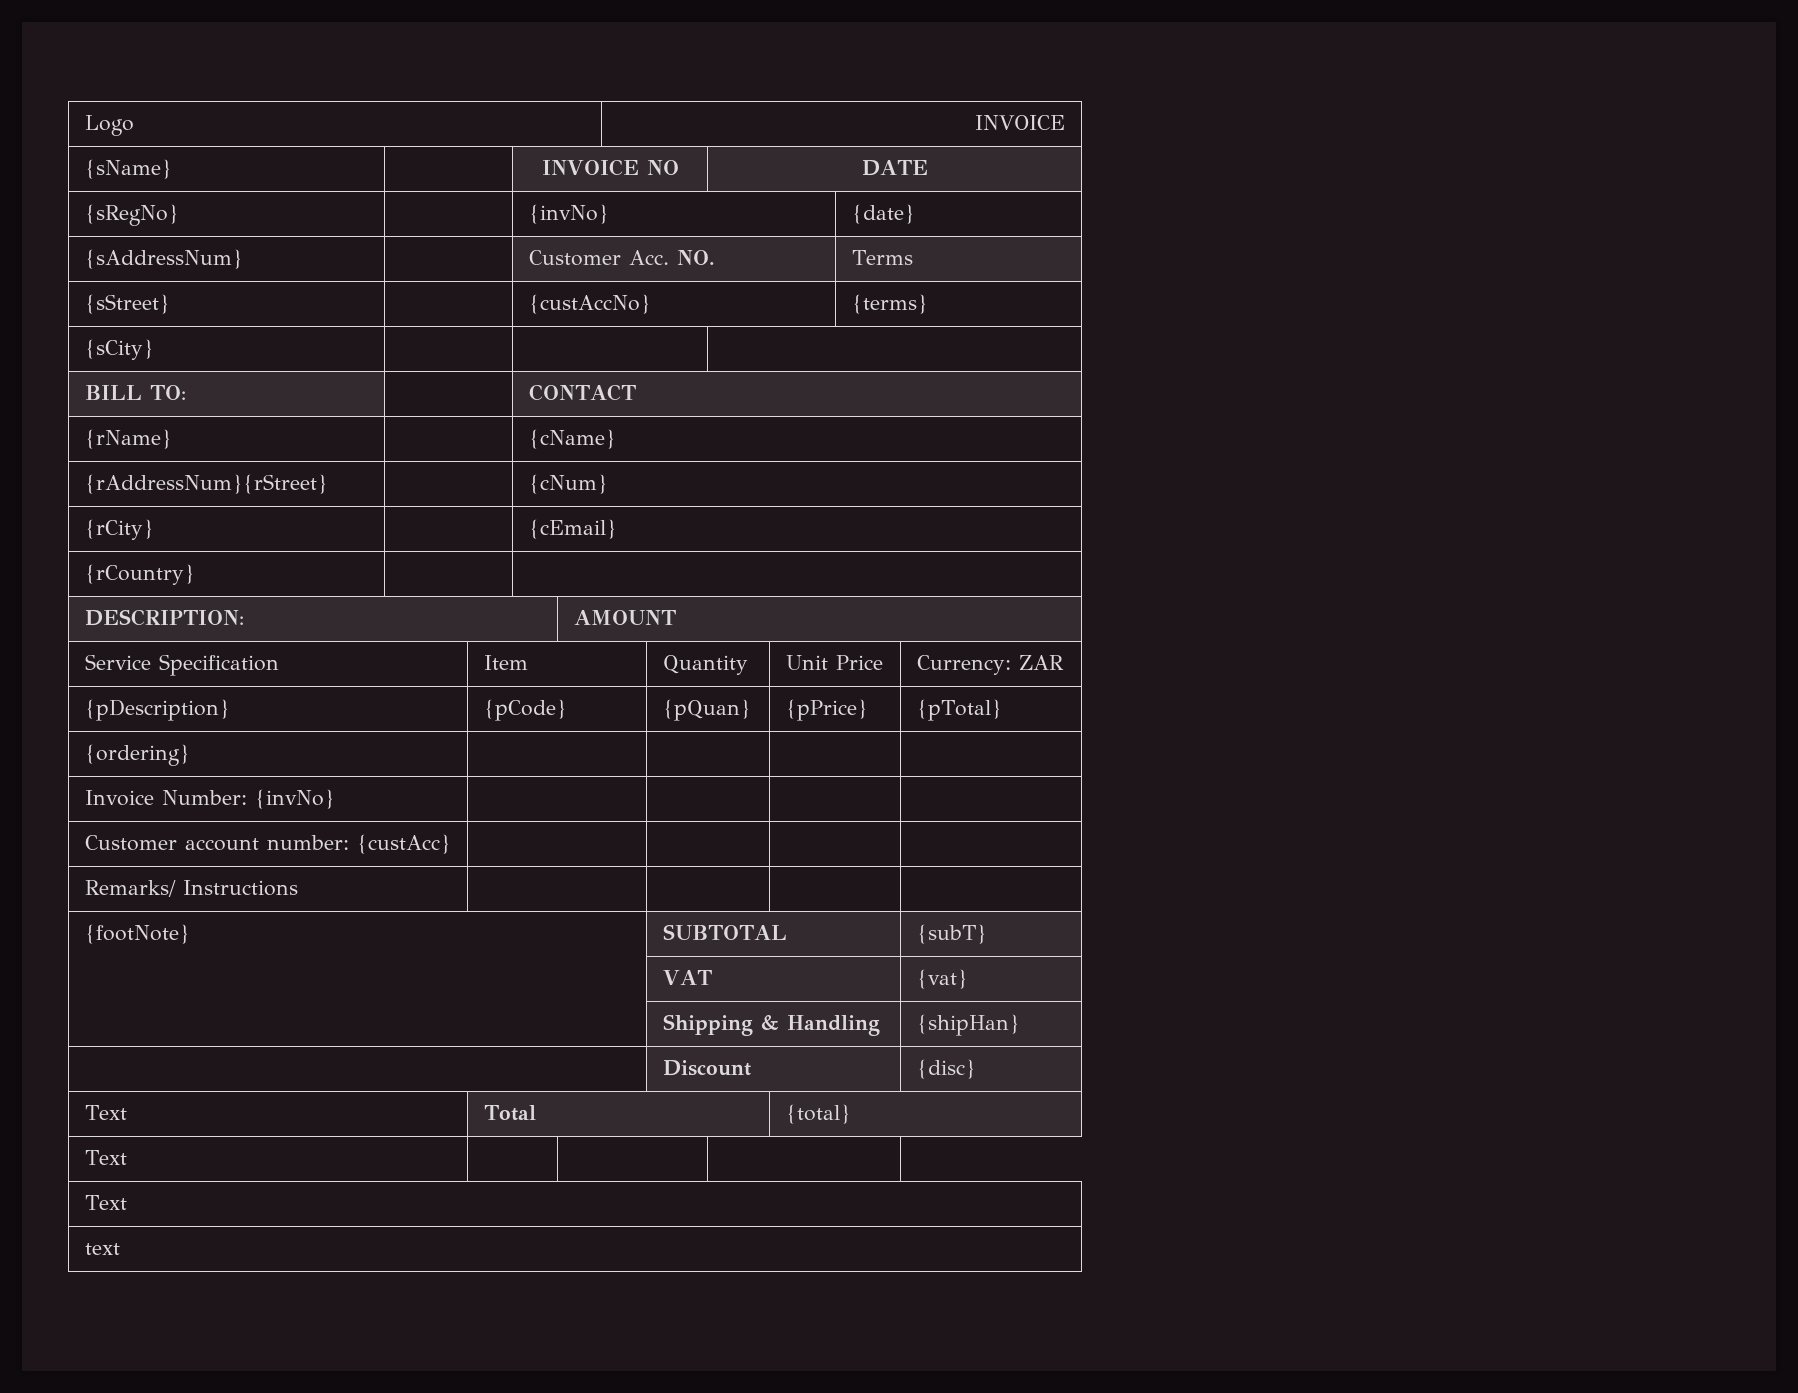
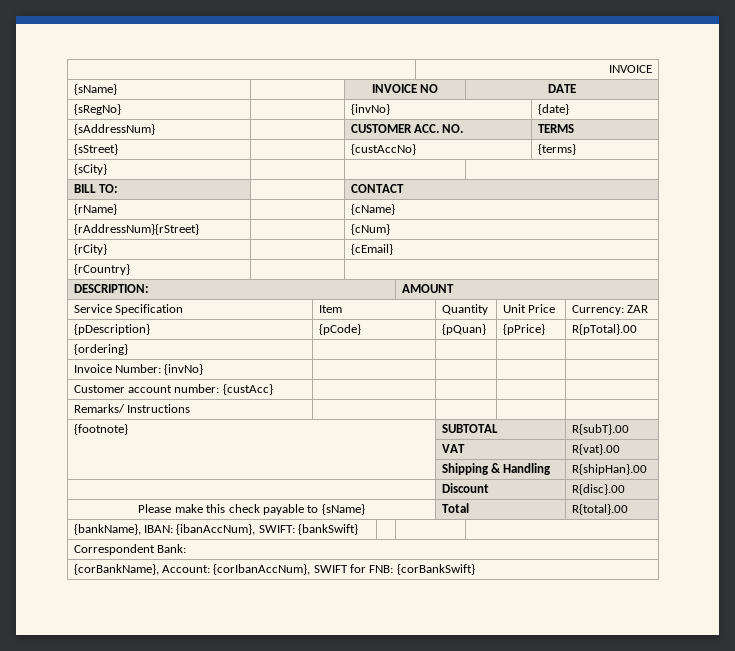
[84,115,134,136] Logo -> (609, 69) none
[528,250,669,266] Customer Acc. -> [350,124,439,133] CUSTOMER ACC.
[851,250,913,265] Terms -> [537,124,574,133] TERMS
[916,699,1002,721] {pTotal} -> [571,324,637,335] R{pTotal}.00
[84,924,190,944] {footNote} -> [73,424,128,435] {footnote}
[916,924,987,944] {subT} -> [571,424,629,435] R{subT}.00
[916,969,968,989] {vat} -> [571,444,620,455] R{vat}.00
[916,1014,1020,1036] {shipHan} -> [571,464,647,475] R{shipHan}.00
[916,1059,976,1079] [84,1105,127,1120] [483,1105,536,1121] [785,1104,851,1124] [84,1150,127,1165] [84,1195,127,1210] [84,1243,120,1255] {disc} // Text | Total | {total} // Text | | | // Text // text -> [571,484,625,495] [138,504,365,515] [441,503,469,513] [571,504,628,515] [73,524,359,535] [73,544,186,555] [73,564,475,575] R{disc}.00 // Please make this check payable to {sName} | Total | R{total}.00 // {bankName}, IBAN: {ibanAccNum}, SWIFT: {bankSwift} | | | // Correspondent Bank: // {corBankName}, Account: {corIbanAccNum}, SWIFT for FNB: {corBankSwift}

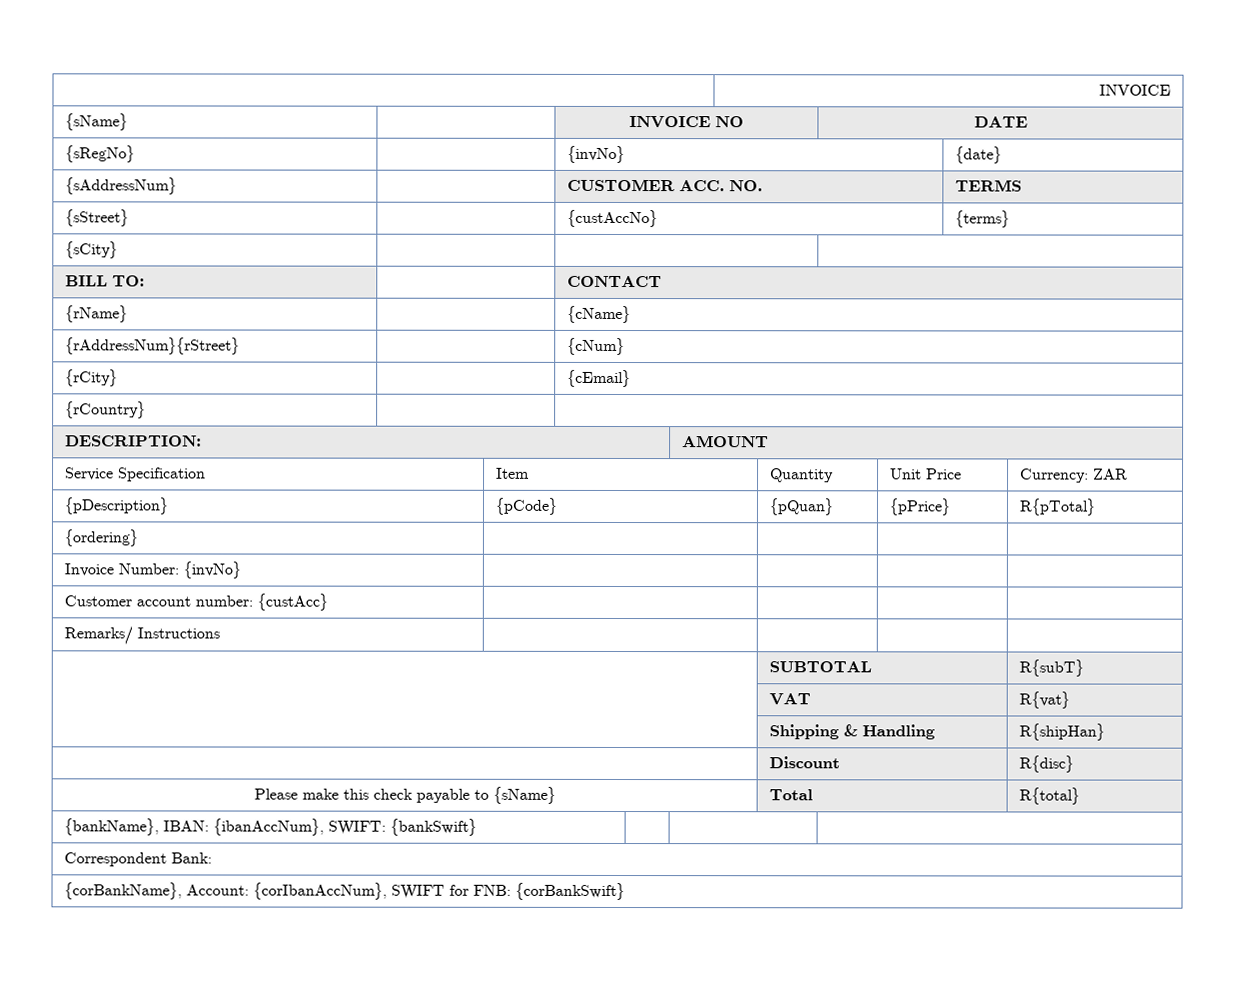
[571,324,637,335] R{pTotal}.00 -> [1018,498,1095,516] R{pTotal}
[73,424,128,435] {footnote} -> (220, 633) none
[571,424,629,435] R{subT}.00 -> [1018,659,1084,677] R{subT}
[571,444,620,455] R{vat}.00 -> [1018,691,1070,709] R{vat}
[571,464,647,475] R{shipHan}.00 -> [1018,723,1105,741] R{shipHan}
[571,484,625,495] R{disc}.00 -> [1018,755,1074,773] R{disc}
[571,504,628,515] R{total}.00 -> [1018,787,1080,805] R{total}

